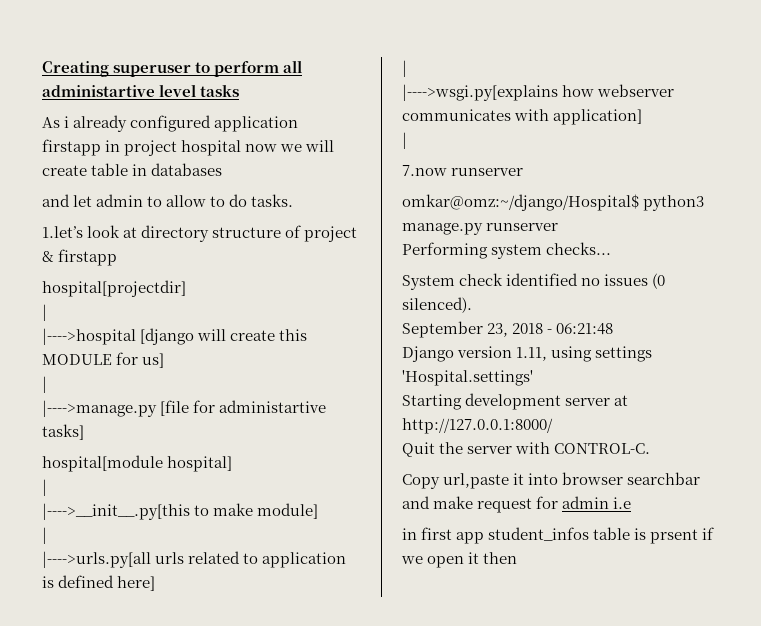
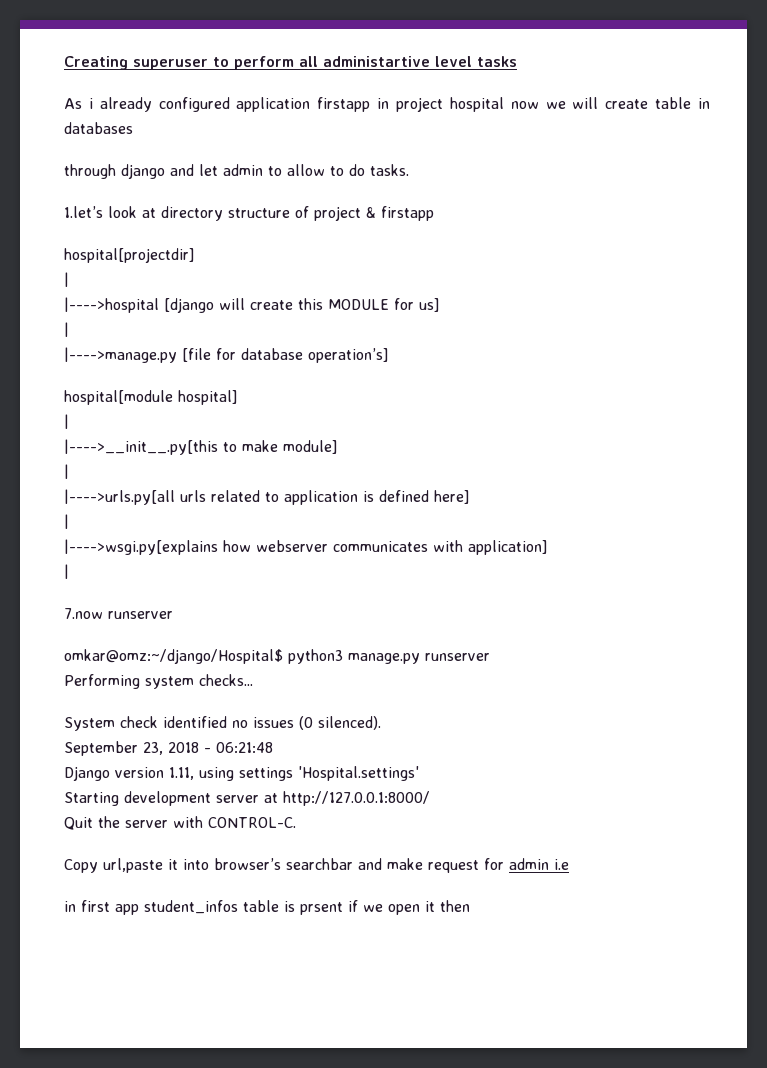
(223, 169) none -> [64,164,165,179] through django
[219,400,327,413] [42,424,84,440] administartive tasks] -> [241,348,389,363] database operation’s]
[562,472,624,485] browser -> [214,858,281,870] browser’s

